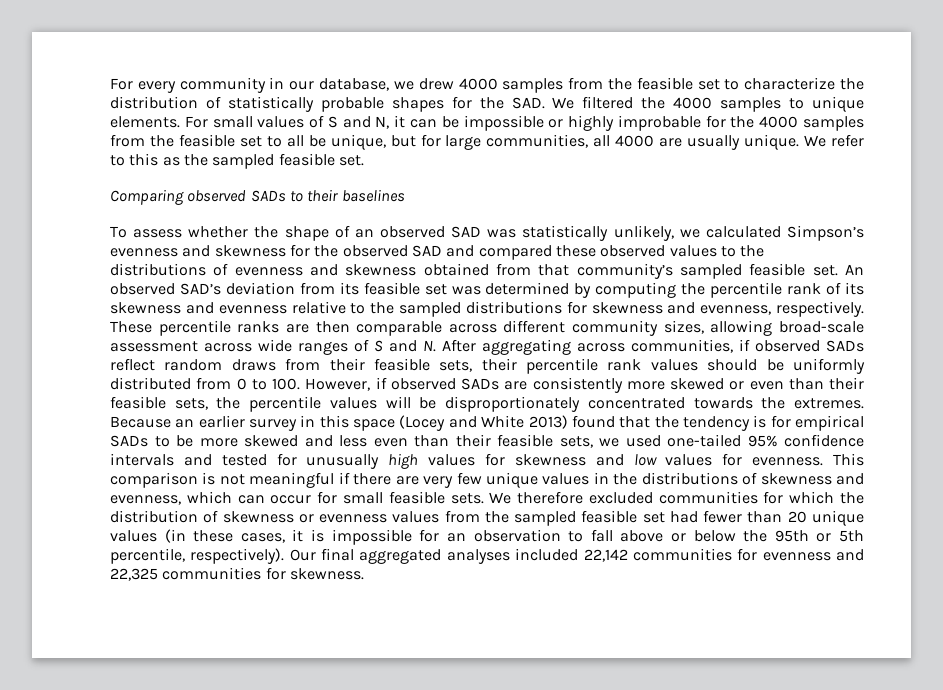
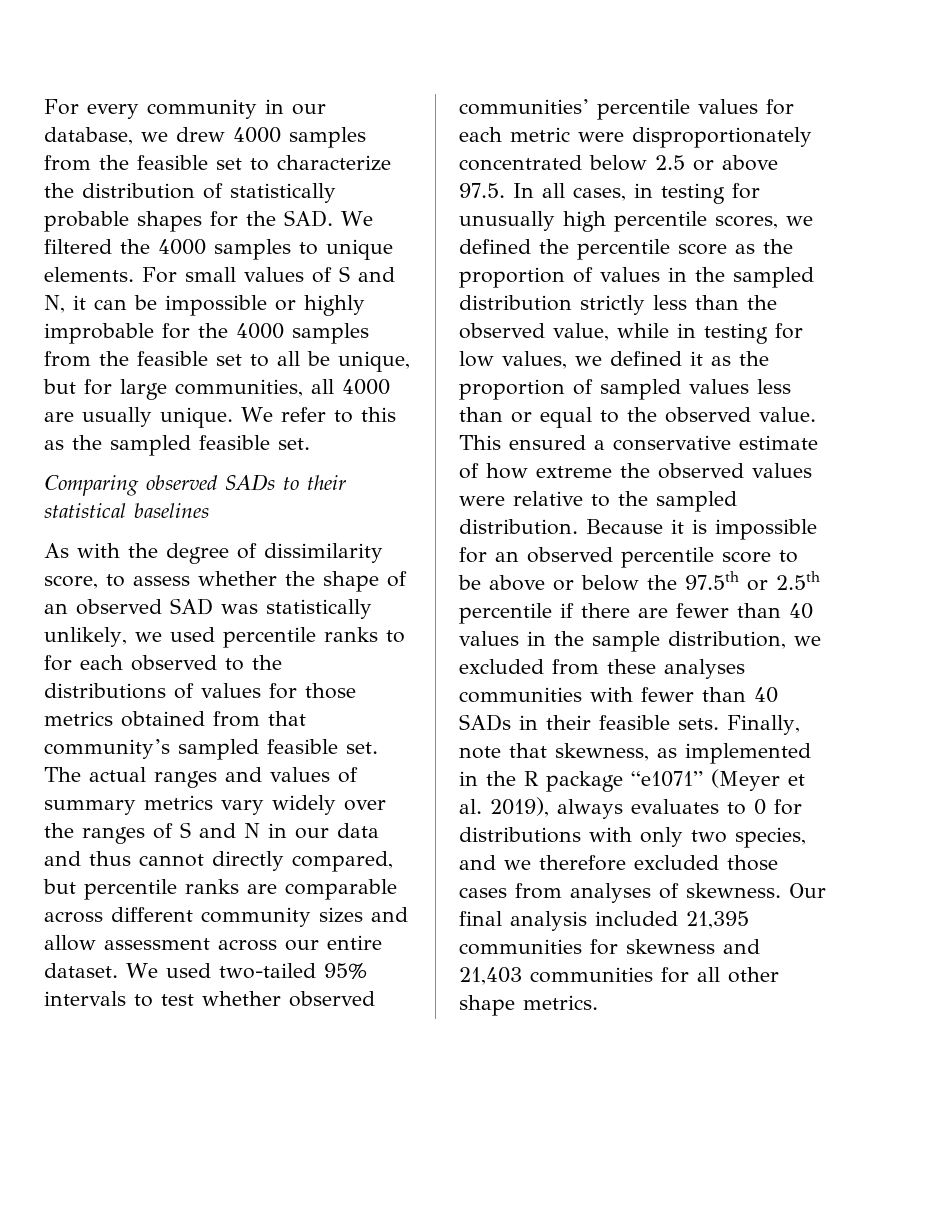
(339, 195) none -> [44,503,126,518] statistical
[110,226,127,238] To -> [44,543,383,564] [44,574,125,589] As with the degree of dissimilarity score, to
[705,225,864,241] [110,244,765,260] [110,263,417,276] calculated Simpson’s evenness and skewness for the observed SAD and compared these observed values to the distributions of evenness and skewness -> [169,627,405,648] [44,655,282,671] [44,683,356,699] [44,711,113,726] used percentile ranks to for each observed to the distributions of values for those metrics
[845,264,865,275] [110,282,865,298] [110,301,865,317] [110,320,864,336] [110,339,864,355] [110,358,865,374] [110,377,864,393] [110,396,865,412] [110,415,865,431] [110,434,864,448] [110,453,864,469] [110,472,864,488] [110,491,865,505] [110,510,864,526] [110,529,285,543] An observed SAD’s deviation from its feasible set was determined by computing the percentile rank of its skewness and evenness relative to the sampled distributions for skewness and evenness, respectively. These percentile ranks are then comparable across different community sizes, allowing broad-scale assessment across wide ranges of S and N. After aggregating across communities, if observed SADs reflect random draws from their feasible sets, their percentile rank values should be uniformly distributed from 0 to 100. However, if observed SADs are consistently more skewed or even than their feasible sets, the percentile values will be disproportionately concentrated towards the extremes. Because an earlier survey in this space (Locey and White 2013) found that the tendency is for empirical SADs to be more skewed and less even than their feasible sets, we used one-tailed 95% confidence intervals and tested for unusually high values for skewness and low values for evenness. This comparison is not meaningful if there are very few unique values in the distributions of skewness and evenness, which can occur for small feasible sets. We therefore excluded communities for which the distribution of skewness or evenness values from the sampled feasible set had fewer than 20 unique values (in these cases, -> [44,767,358,788] [44,795,386,815] [44,822,379,844] [44,851,393,872] [43,879,397,900] [44,907,408,927] [44,935,382,951] [44,963,367,979] [44,991,375,1007] [459,99,794,120] [459,127,812,148] [459,155,778,171] [459,183,760,204] [459,211,813,232] [459,239,793,260] [459,267,814,288] [459,295,777,315] [459,323,803,344] [459,351,769,369] [459,379,791,400] [459,407,816,428] [459,435,818,451] [459,463,812,479] [459,491,737,512] [459,519,663,535] The actual ranges and values of summary metrics vary widely over the ranges of S and N in our data and thus cannot directly compared, but percentile ranks are comparable across different community sizes and allow assessment across our entire dataset. We used two-tailed 95% intervals to test whether observed communities’ percentile values for each metric were disproportionately concentrated below 2.5 or above 97.5. In all cases, in testing for unusually high percentile scores, we defined the percentile score as the proportion of values in the sampled distribution strictly less than the observed value, while in testing for low values, we defined it as the proportion of sampled values less than or equal to the observed value. This ensured a conservative estimate of how extreme the observed values were relative to the sampled distribution. Because
[473,529,864,542] [110,548,865,564] [110,567,364,581] observation to fall above or below the 95th or 5th percentile, respectively). Our final aggregated analyses included 22,142 communities for evenness and 22,325 communities for skewness. -> [527,547,798,568] [458,571,820,591] [459,603,813,624] [459,631,821,652] [459,659,745,679] [459,687,778,703] [459,714,800,735] [459,743,811,764] [459,769,805,792] [459,797,802,819] [459,827,806,848] [459,855,778,871] [459,883,826,903] [459,911,749,931] [459,939,760,955] [459,967,779,985] [459,995,598,1016] observed percentile score to be above or below the 97.5th or 2.5th percentile if there are fewer than 40 values in the sample distribution, we excluded from these analyses communities with fewer than 40 SADs in their feasible sets. Finally, note that skewness, as implemented in the R package “e1071” (Meyer et al. 2019), always evaluates to 0 for distributions with only two species, and we therefore excluded those cases from analyses of skewness. Our final analysis included 21,395 communities for skewness and 21,403 communities for all other shape metrics.

